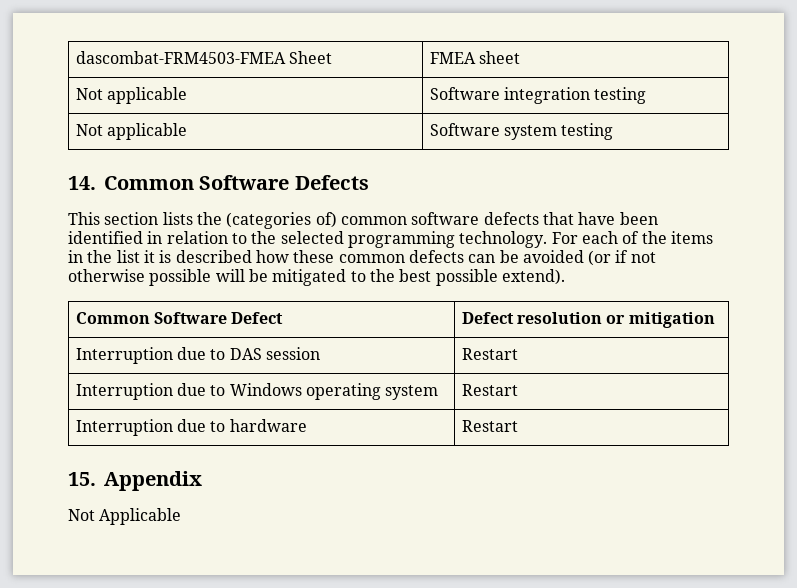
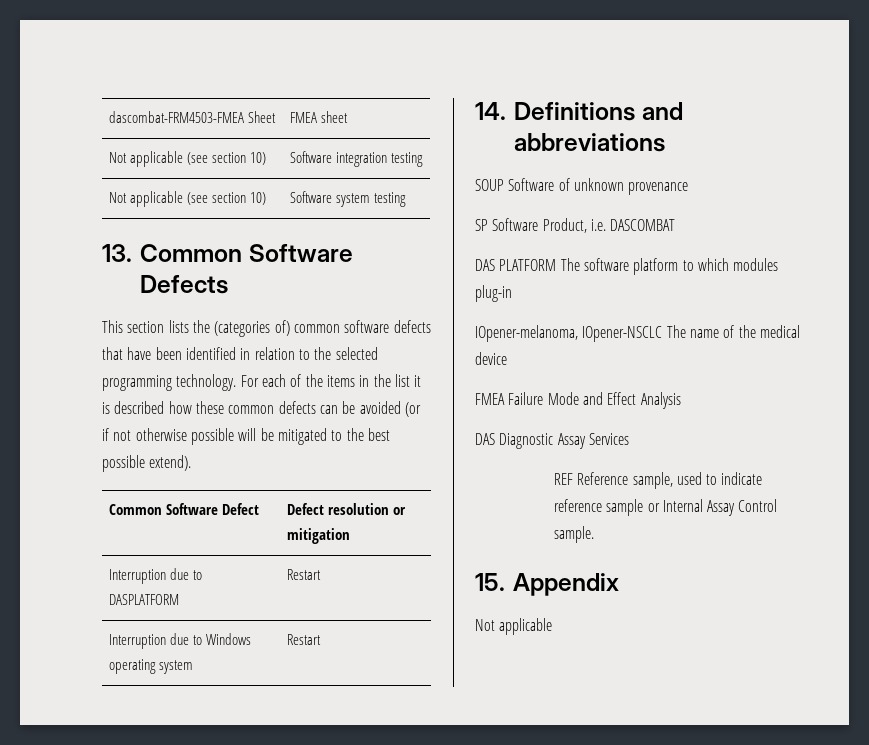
(188, 95) none -> [187,152,267,165] (see section 10)
(188, 131) none -> [187,192,267,205] (see section 10)
[68,176,96,190] 14. -> [102,244,132,262] 13.
[229,347,321,360] DAS session -> [109,594,180,605] DASPLATFORM
[75,419,307,436] [461,420,518,432] // Interruption due to hardware | Restart -> [475,102,683,121] [514,133,665,152] [475,178,689,195] [475,218,676,233] [475,258,779,275] [475,285,512,302] [475,325,800,342] [475,352,507,365] [475,392,681,409] [475,433,629,449] [553,472,763,489] [553,499,778,516] [553,526,594,543] // 14. Definitions and abbreviations // SOUP Software of unknown provenance // SP Software Product, i.e. DASCOMBAT // DAS PLATFORM The software platform to which modules plug-in // IOpener-melanoma, IOpener-NSCLC The name of the medical device // FMEA Failure Mode and Effect Analysis // DAS Diagnostic Assay Services // REF Reference sample, used to indicate reference sample or Internal Assay Control sample.
[99,508,182,525] Applicable -> [499,618,553,635] applicable

